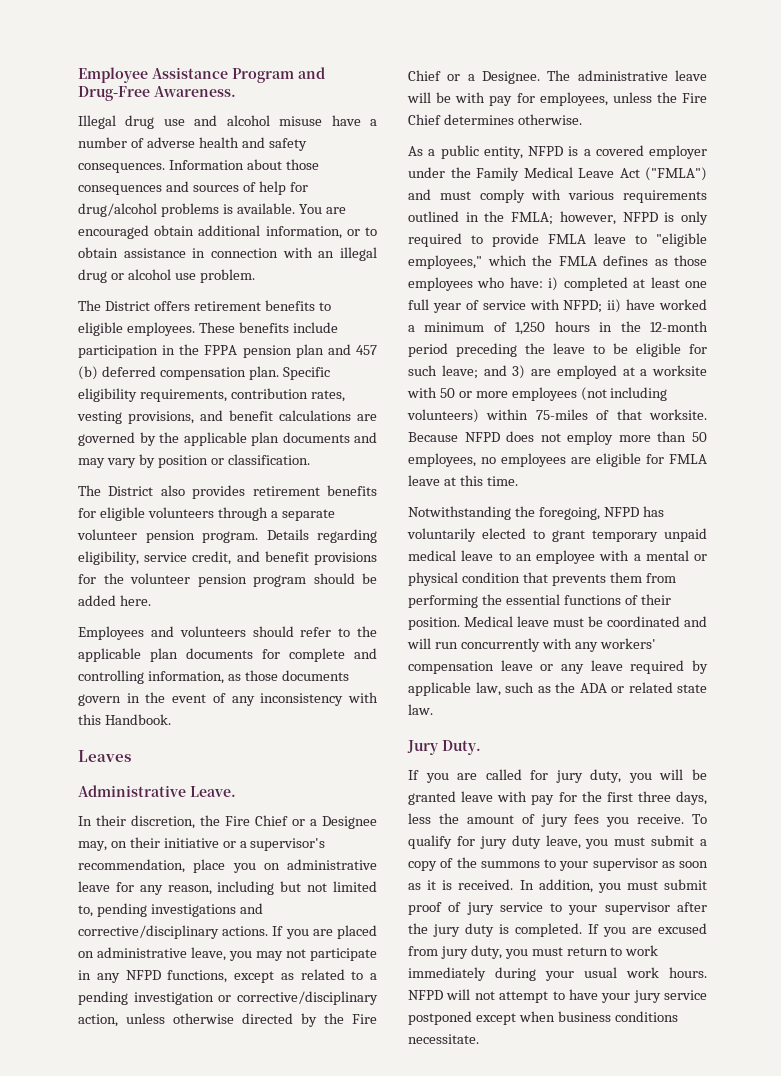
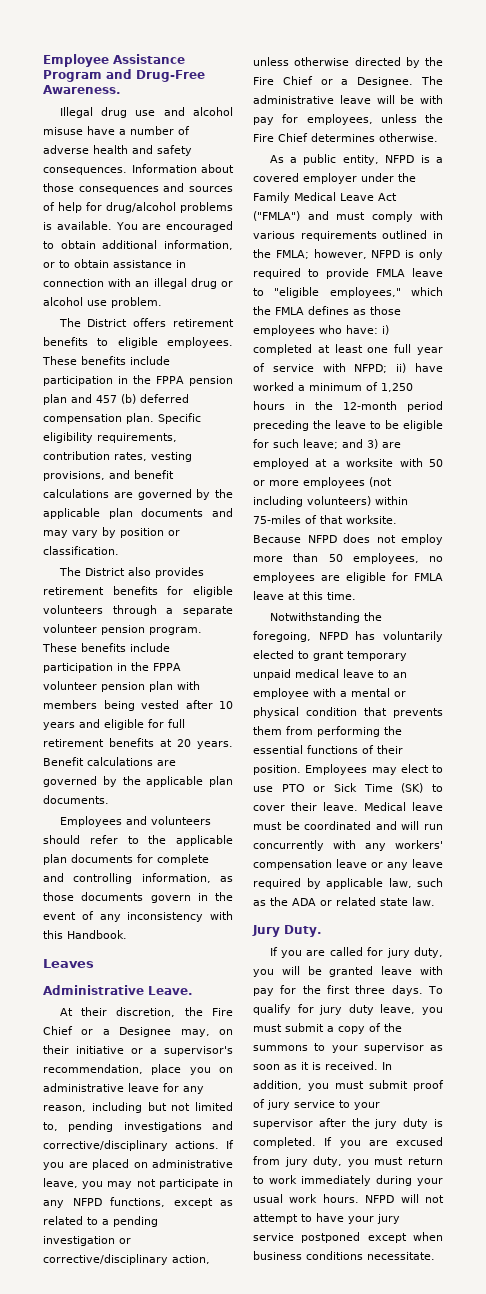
(149, 232) none -> [43,241,54,249] to
[266,529,377,543] [78,551,377,565] [78,573,377,587] [78,595,151,606] Details regarding eligibility, service credit, and benefit provisions for the volunteer pension program should be added here. -> [42,643,170,652] [43,662,181,673] [43,681,200,692] [43,700,233,711] [43,719,185,730] [43,738,233,749] [43,757,176,766] [43,776,233,787] [43,795,109,804] These benefits include participation in the FPPA volunteer pension plan with members being vested after 10 years and eligible for full retirement benefits at 20 years. Benefit calculations are governed by the applicable plan documents.
[78,816,92,826] In -> [59,1008,73,1016] At
(460, 623) none -> [305,764,443,775] [253,783,443,793] [253,802,358,811] Employees may elect to use PTO or Sick Time (SK) to cover their leave.
[676,791,707,805] [408,813,685,827] days, less the amount of jury fees you receive. -> [391,985,423,996] days.

